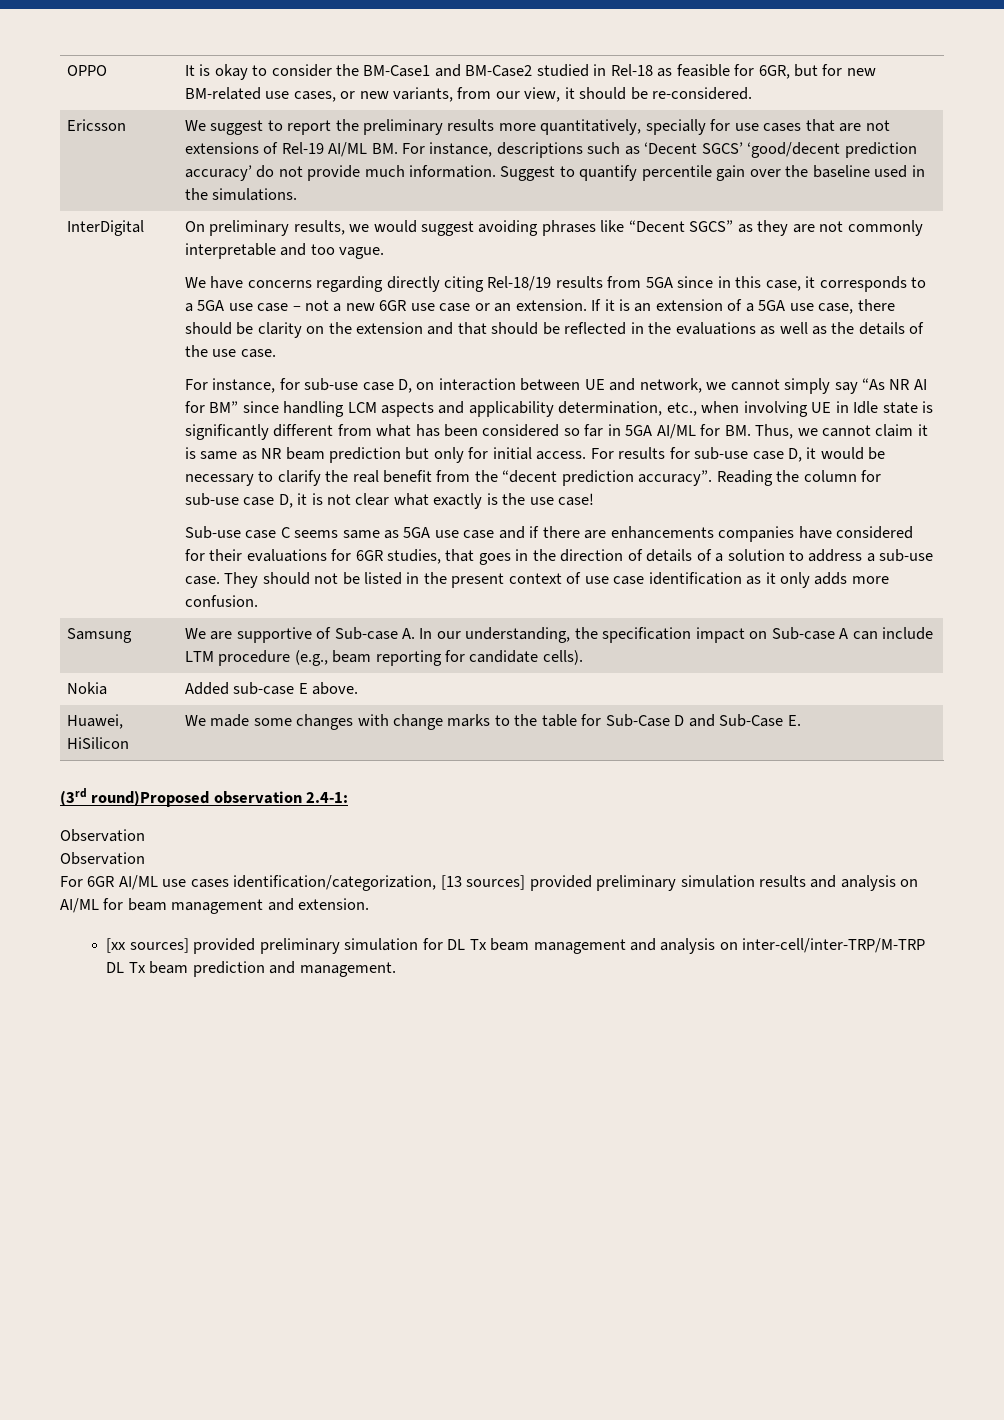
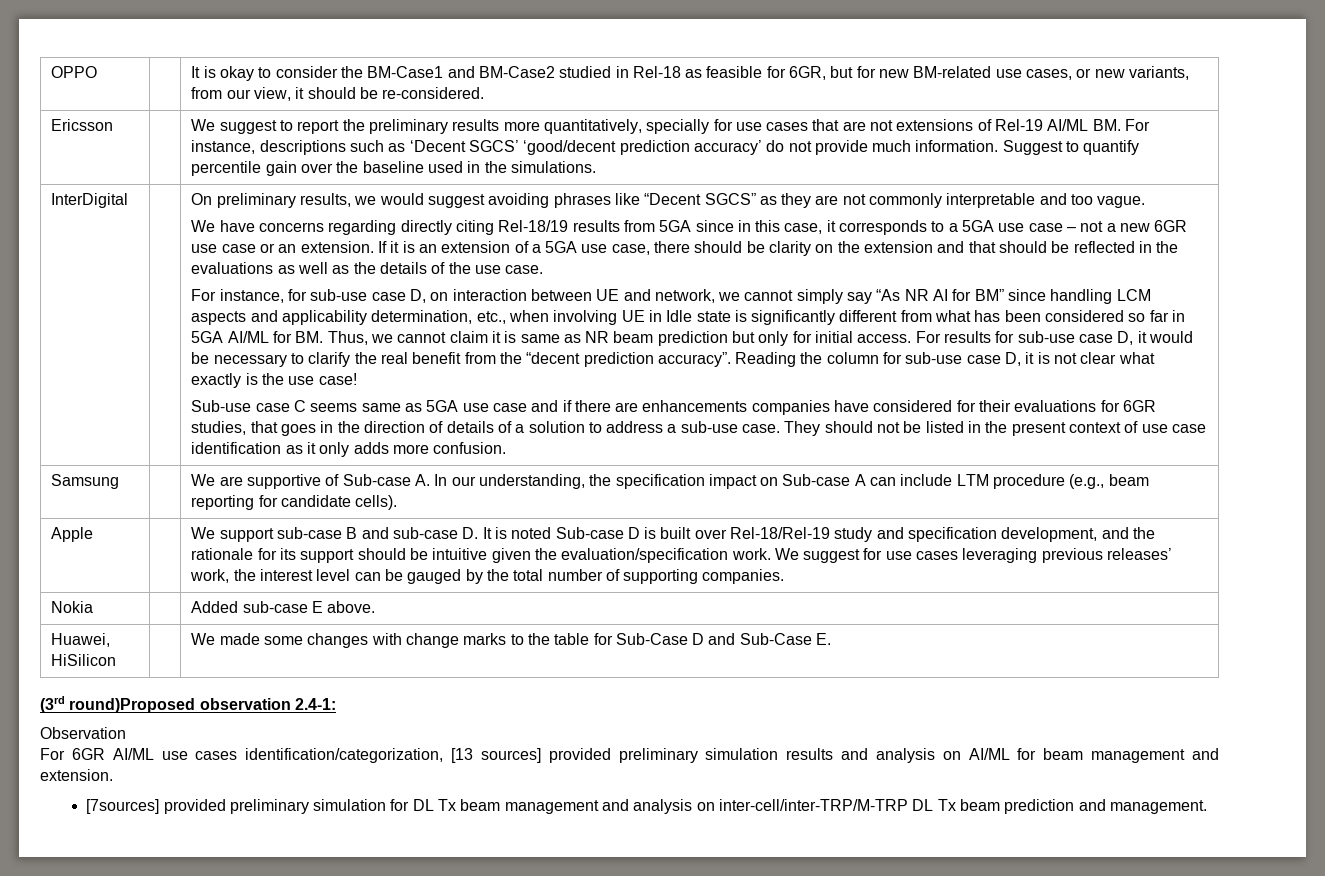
(583, 657) none -> [51,527,94,542] [191,527,1156,542] [191,548,1173,563] [190,569,785,584] // Apple | | We support sub-case B and sub-case D. It is noted Sub-case D is built over Rel-18/Rel-19 study and specification development, and the rationale for its support should be intuitive given the evaluation/specification work. We suggest for use cases leveraging previous releases’ work, the interest level can be gauged by the total number of supporting companies.
[60,852,145,865] // Observation -> (126, 733) none
[106,938,189,953] [xx sources] -> [86,799,160,814] [7sources]

